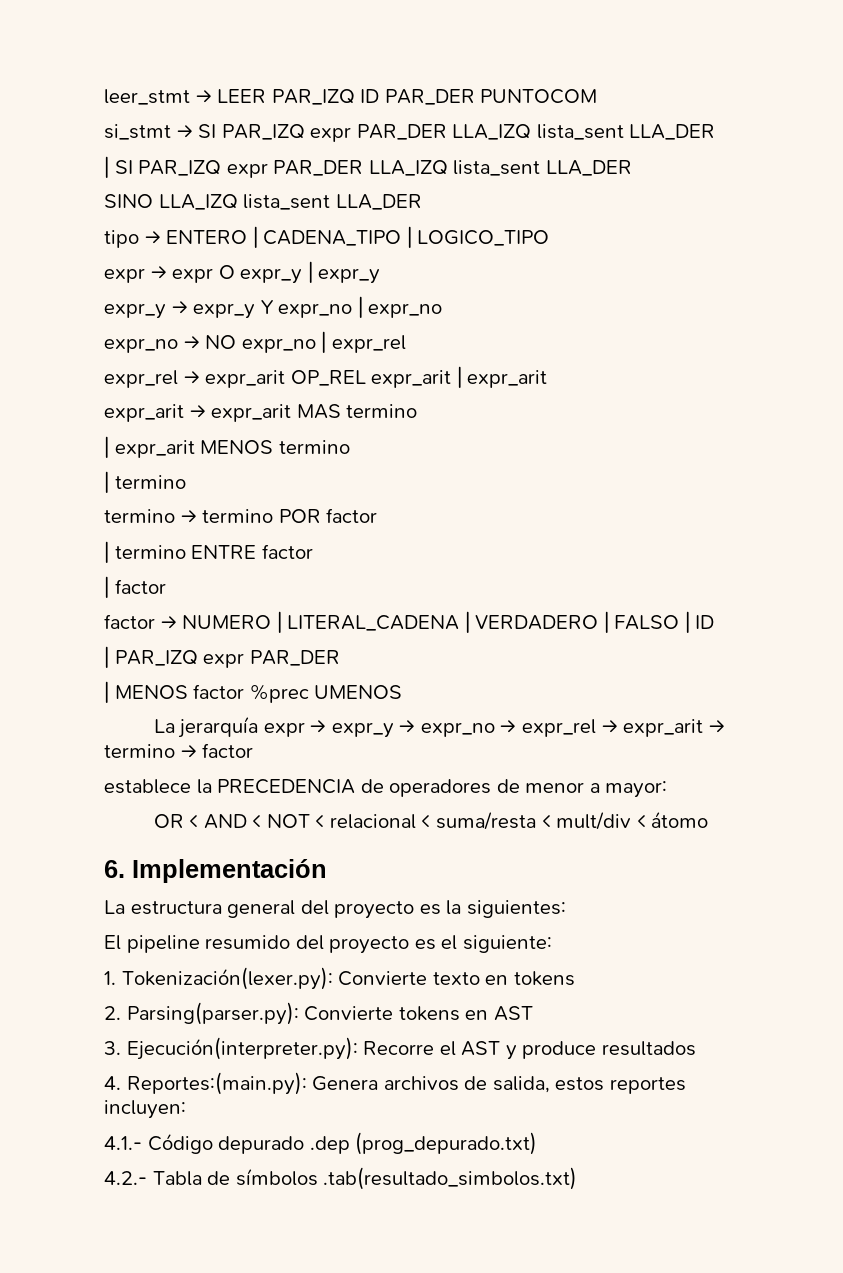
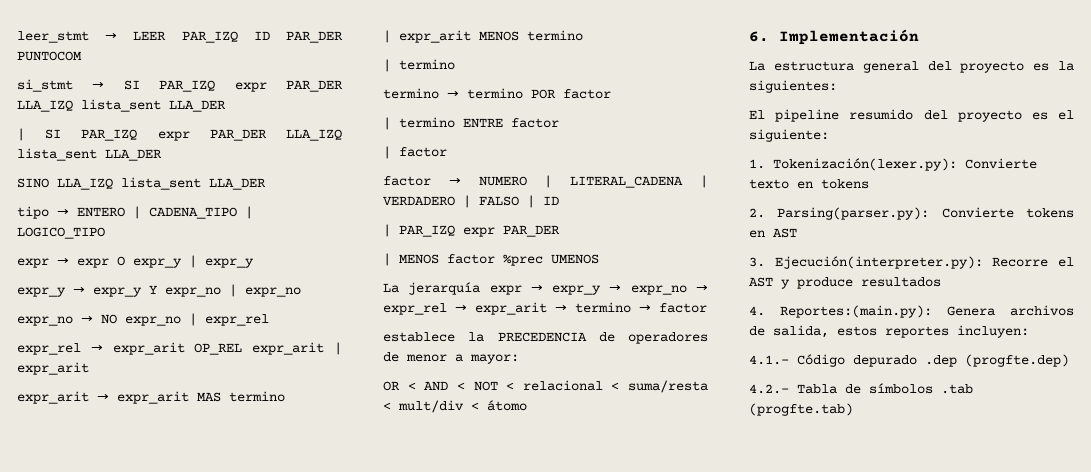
[355,1132,538,1155] (prog_depurado.txt) -> [965,354,1069,367] (progfte.dep)
[323,1167,578,1190] .tab(resultado_simbolos.txt) -> [941,384,973,394] [749,403,853,416] .tab (progfte.tab)

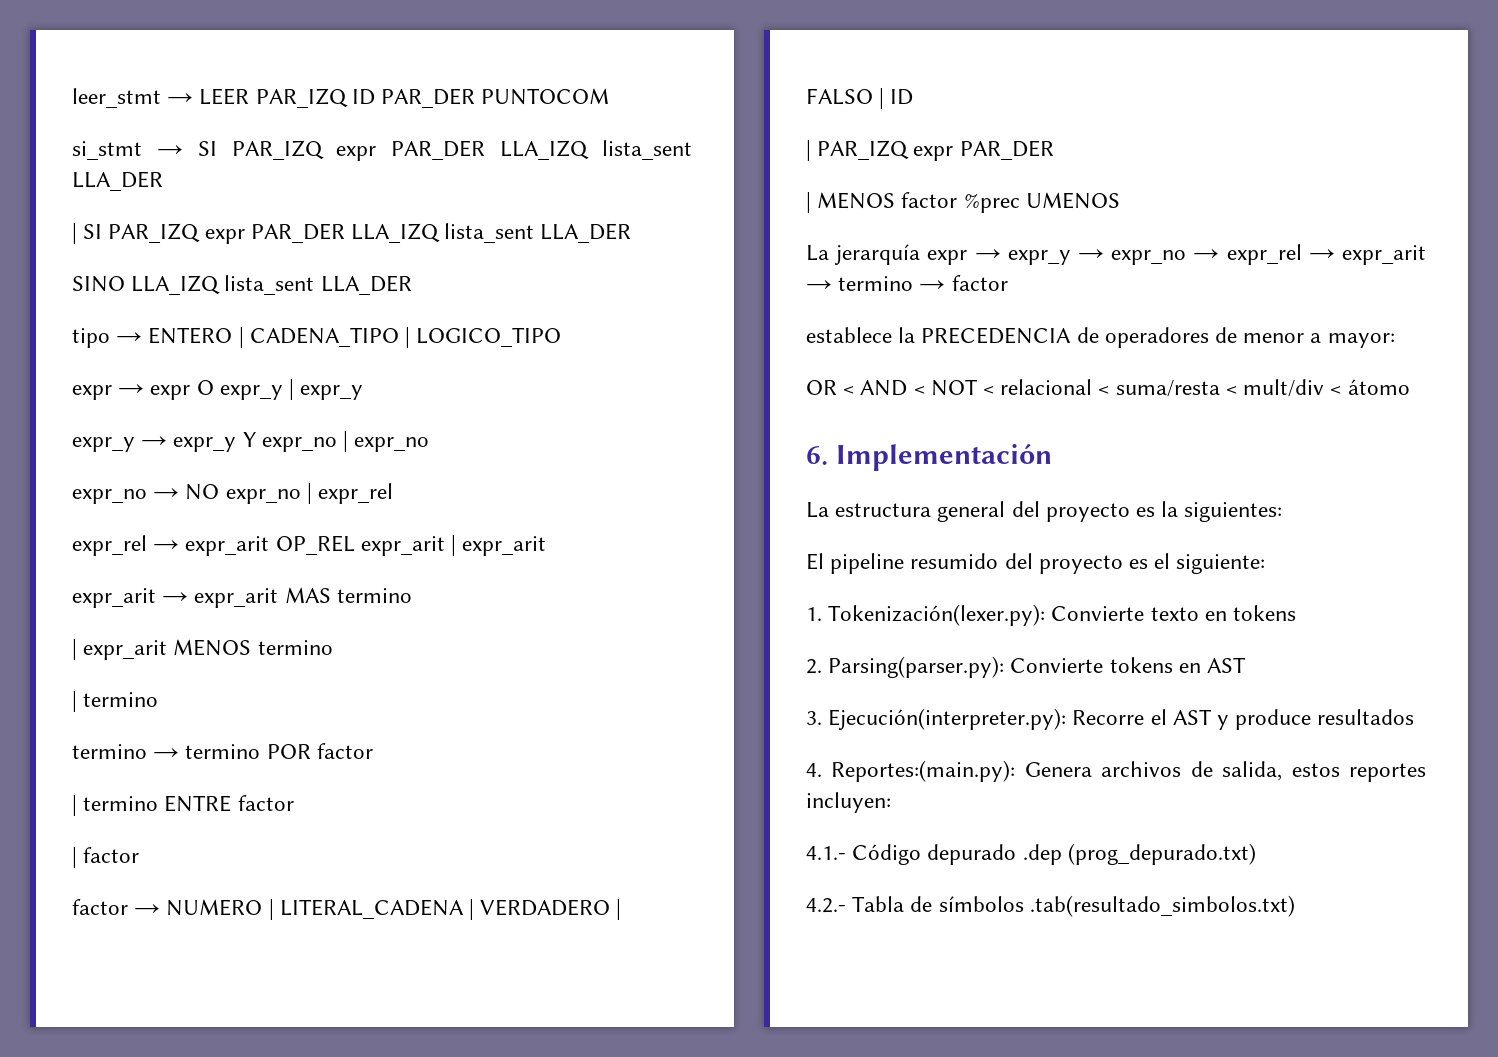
[965,354,1069,367] (progfte.dep) -> [1067,843,1256,865] (prog_depurado.txt)
[941,384,973,394] [749,403,853,416] .tab (progfte.tab) -> [1029,895,1295,917] .tab(resultado_simbolos.txt)

